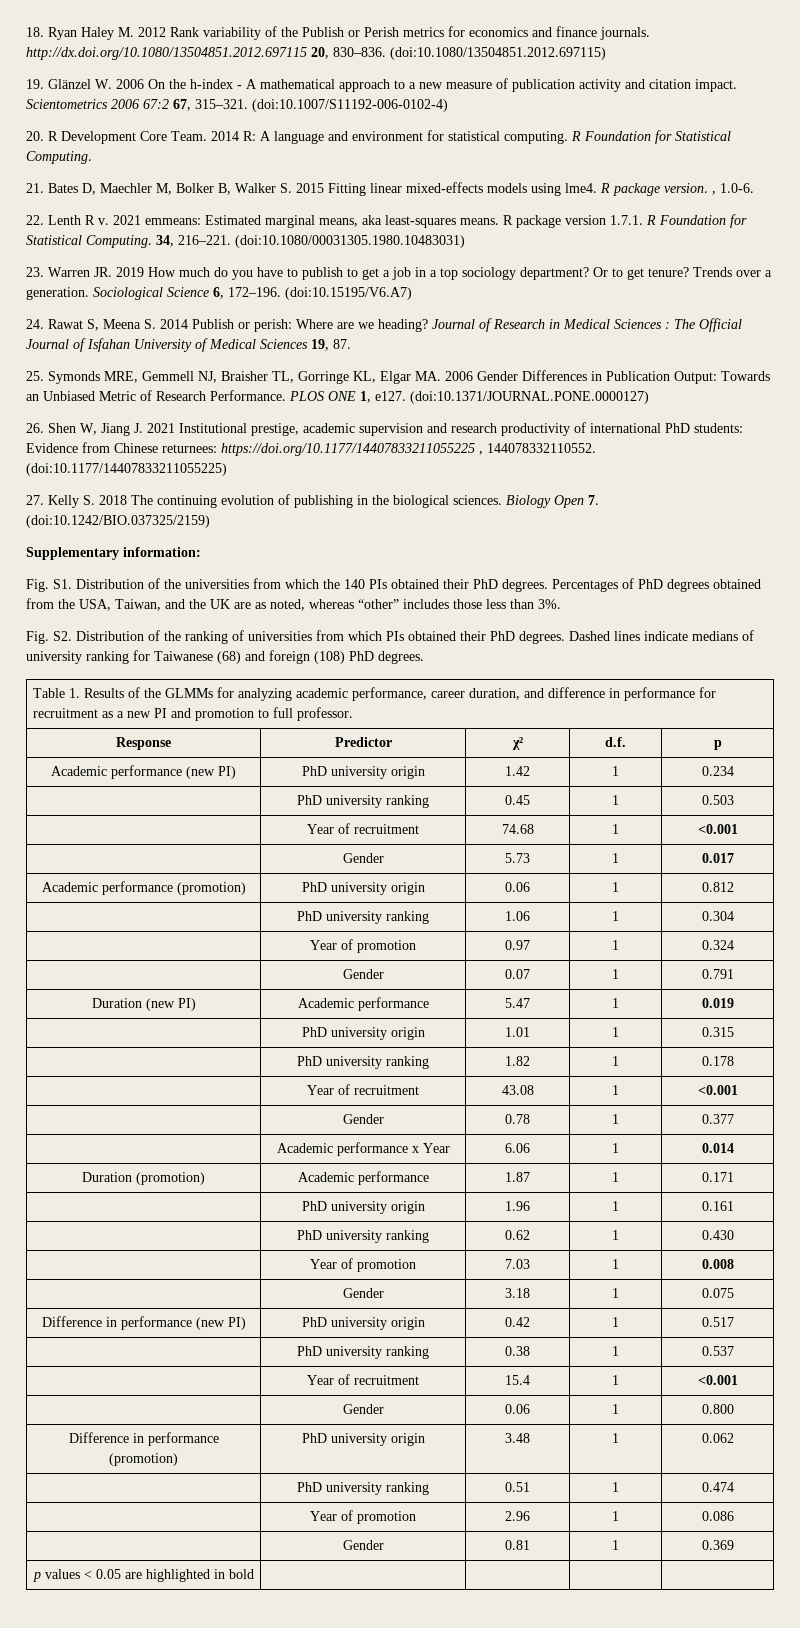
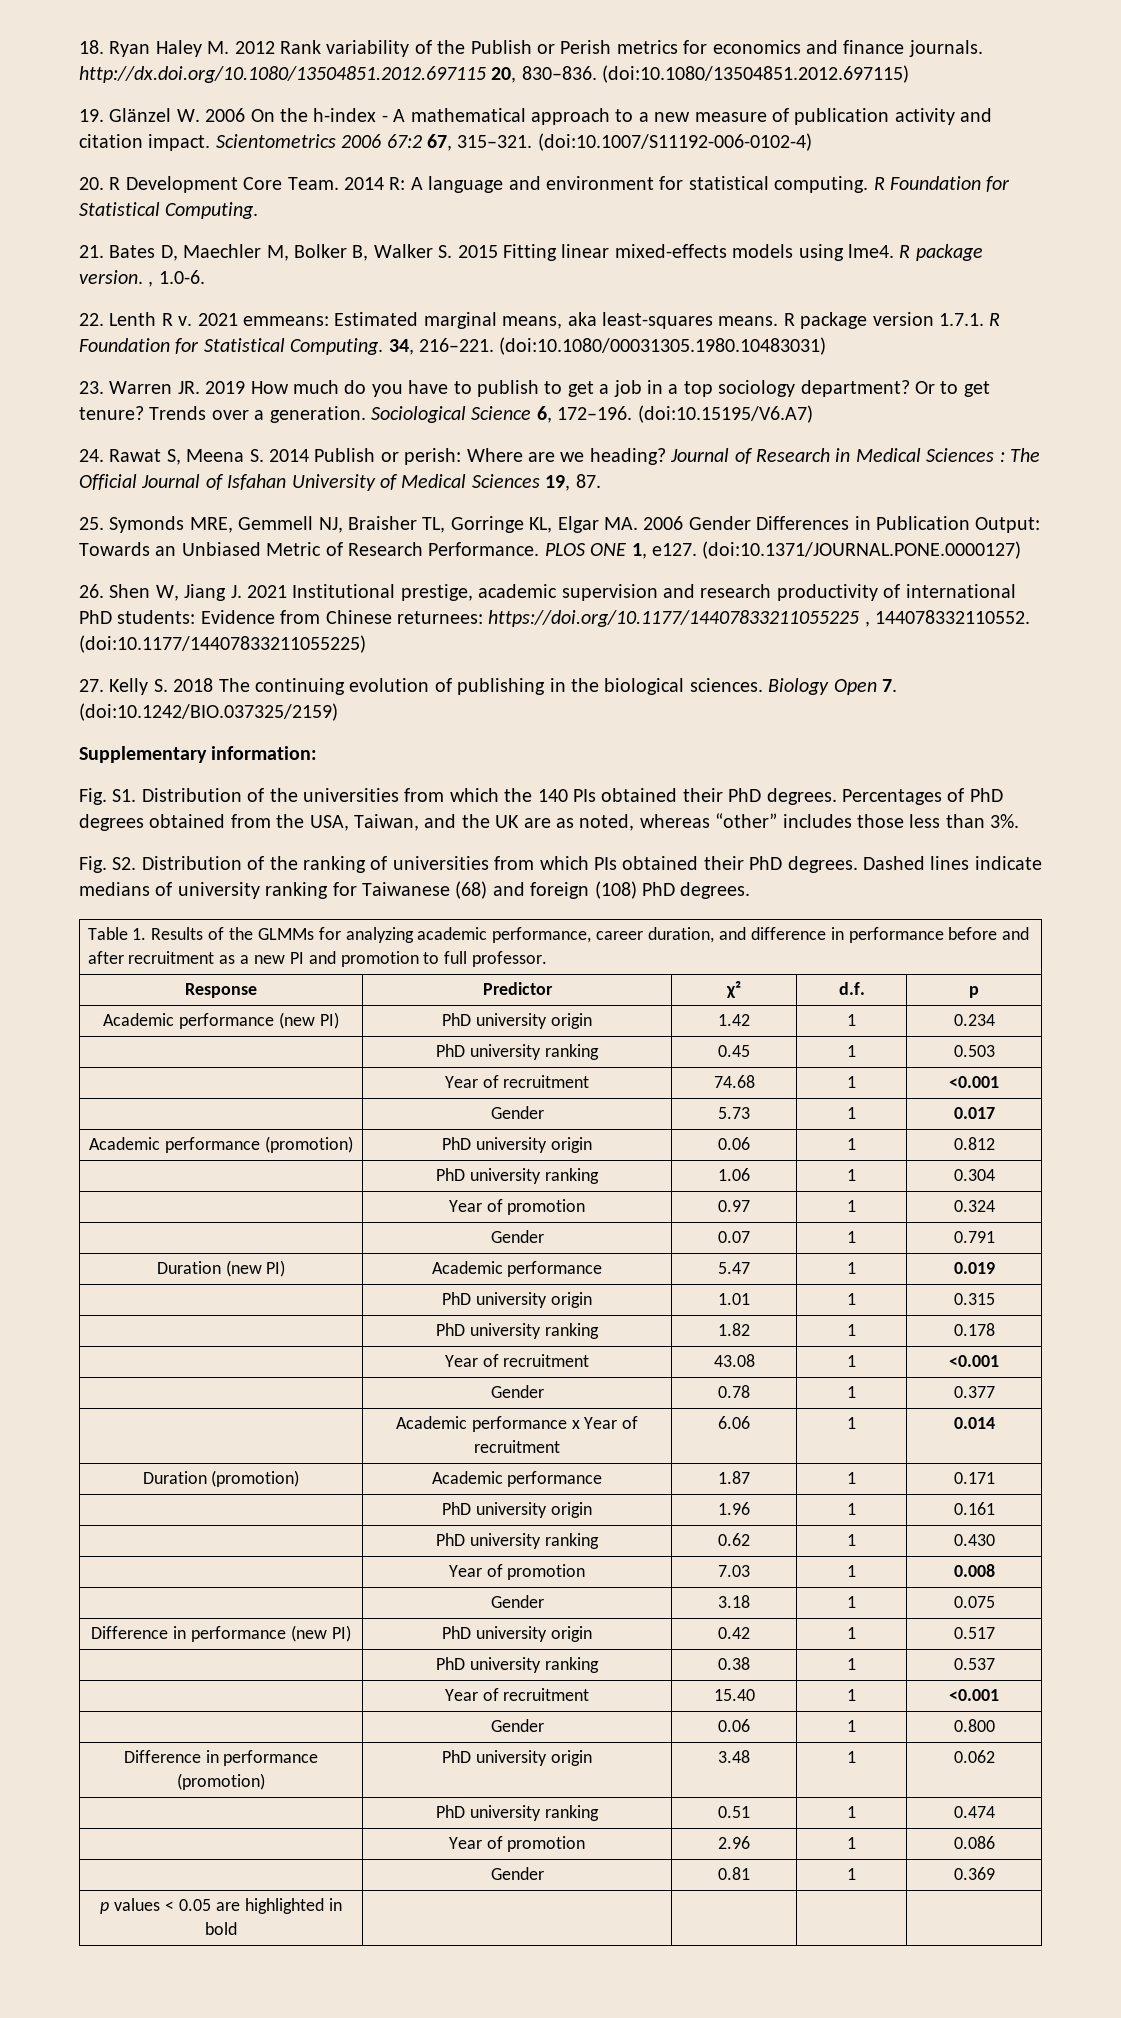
[698,687,716,698] for -> [948,927,1030,940] [87,951,124,964] before and after
(450, 1148) none -> [622,1416,639,1429] [474,1440,560,1453] of recruitment
[505,1375,530,1385] 15.4 -> [713,1689,755,1701] 15.40

